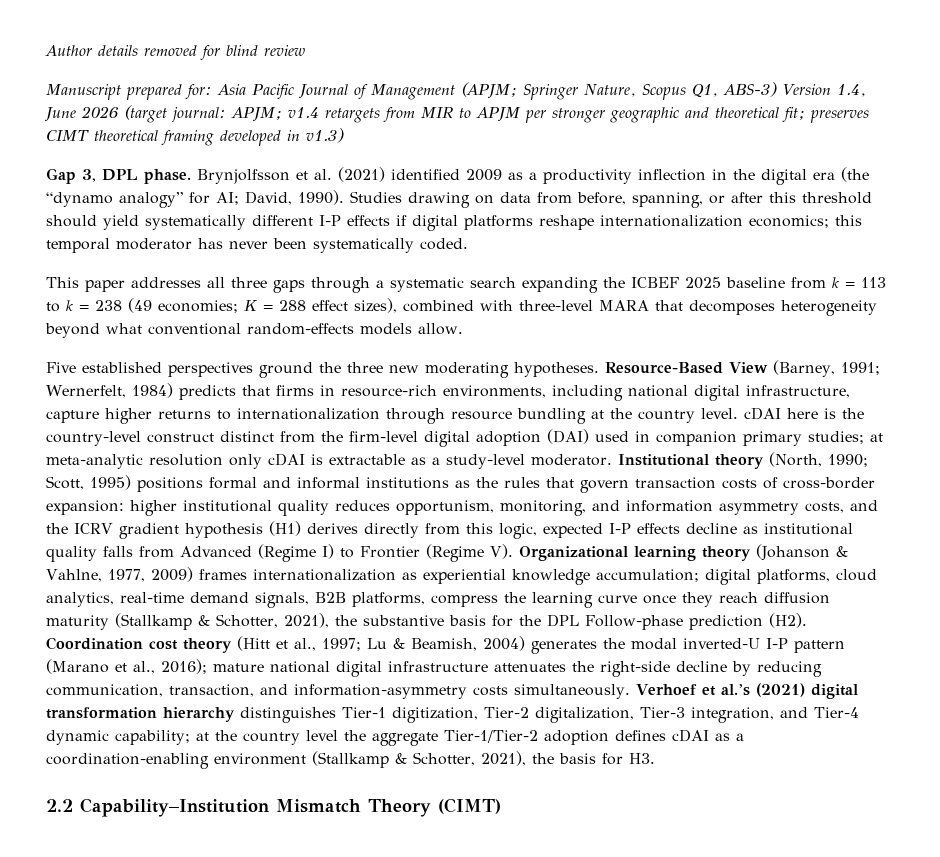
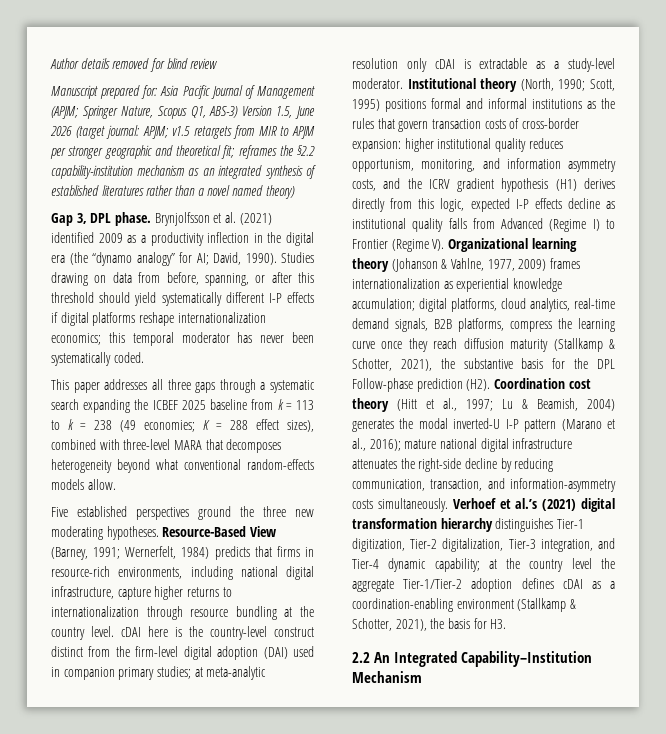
[836,84,866,97] 1.4, -> [276,106,293,118] 1.5,
[288,107,319,118] v1.4 -> [172,126,191,136] v1.5
[810,109,869,123] [46,128,344,146] preserves CIMT theoretical framing developed in v1.3) -> [238,145,315,159] [51,165,316,179] [51,185,295,199] reframes the §2.2 capability-institution mechanism as an integrated synthesis of established literatures rather than a novel named theory)
[80,798,501,817] Capability–Institution Mismatch Theory (CIMT) -> [374,651,592,667] [352,671,422,683] An Integrated Capability–Institution Mechanism

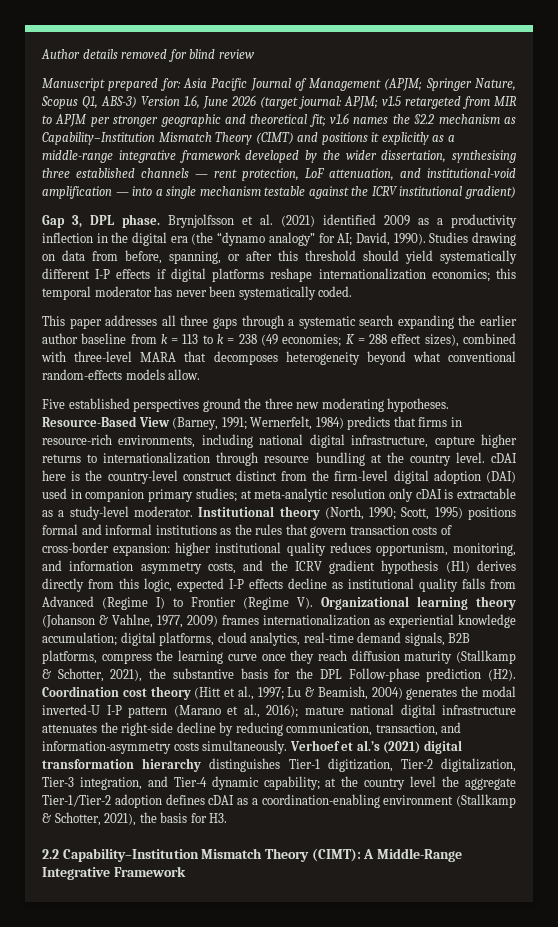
[276,106,293,118] 1.5, -> [184,95,200,109] 1.6,
[193,126,232,139] retargets -> [405,96,461,109] retargeted
[238,145,277,159] reframes -> [330,113,389,124] v1.6 names
[51,165,133,179] capability-institution -> (435, 119) none
[202,165,316,179] [51,185,295,199] an integrated synthesis of established literatures rather than a novel named theory) -> [42,132,455,145] [42,150,516,163] [42,168,516,181] [42,186,516,199] Capability–Institution Mismatch Theory (CIMT) and positions it explicitly as a middle-range integrative framework developed by the wider dissertation, synthesising three established channels — rent protection, LoF attenuation, and institutional-void amplification — into a single mechanism testable against the ICRV institutional gradient)
[152,400,206,410] ICBEF 2025 -> [479,315,517,326] [42,333,78,344] earlier author
[374,651,592,667] [352,671,422,683] An Integrated Capability–Institution Mechanism -> [62,848,462,862] [42,866,186,880] Capability–Institution Mismatch Theory (CIMT): A Middle-Range Integrative Framework

